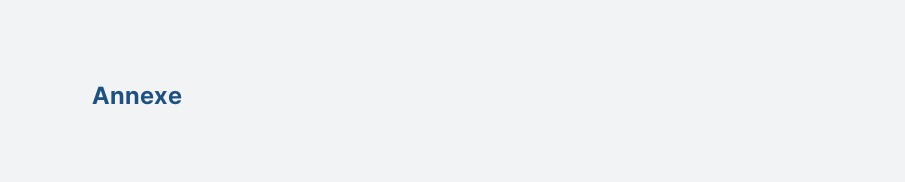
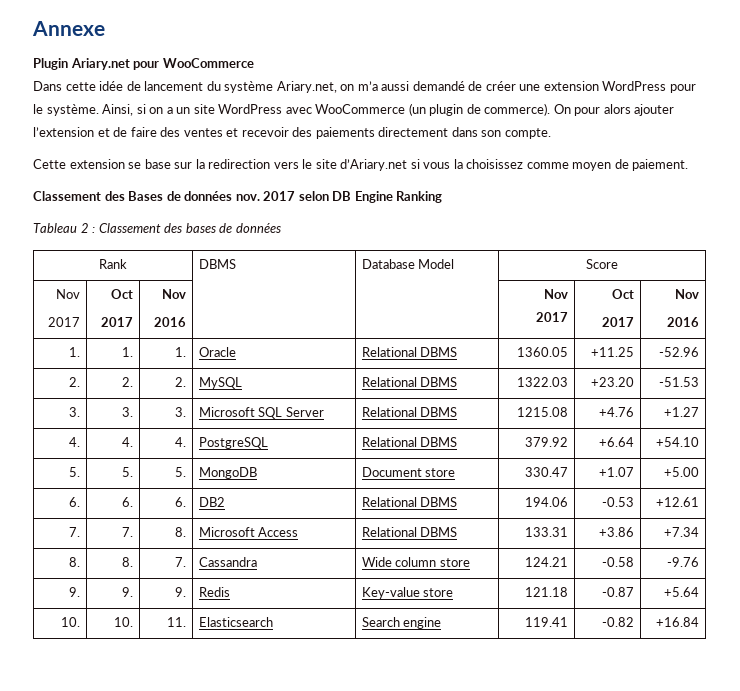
(182, 95) none -> [33,58,254,70] [33,81,696,93] [33,103,675,116] [33,127,551,139] [33,159,689,171] [33,191,443,203] [33,223,281,233] [99,259,127,269] [198,259,236,269] [361,259,455,269] [586,259,618,269] [56,289,81,299] [48,317,81,327] [111,289,134,299] [101,317,134,327] [162,289,187,299] [154,317,187,327] [544,289,569,299] [536,312,569,322] [612,289,635,299] [602,317,635,327] [675,289,700,299] [667,317,700,327] [69,347,81,357] [122,347,134,357] [175,347,187,357] [198,347,236,357] [361,347,458,357] [517,347,569,357] [591,347,635,357] [659,347,700,357] [69,377,81,387] [122,377,134,387] [175,377,187,387] [198,377,242,389] [361,377,458,387] [517,377,569,387] [591,377,635,387] [659,377,700,387] [69,407,81,417] [122,407,134,417] [175,407,187,417] [198,407,324,419] [361,407,458,417] [517,407,569,417] [599,407,635,417] [664,407,700,417] [69,437,81,447] [122,437,134,447] [175,437,187,447] [198,437,268,449] [361,437,458,447] [525,437,569,447] [599,437,635,447] [656,437,700,447] [69,467,81,477] [122,467,134,477] [175,467,187,477] [198,467,257,479] [361,467,456,477] [525,467,569,477] [599,467,635,477] [664,467,700,477] [69,497,81,507] [122,497,134,507] [175,497,187,507] [198,497,225,507] [361,497,458,507] [525,497,569,507] [602,497,635,507] [656,497,700,507] [69,527,81,537] [122,527,134,537] [175,527,187,537] [198,527,299,537] [361,527,458,537] [525,527,569,537] [599,527,635,537] [664,527,700,537] [69,557,81,567] [122,557,134,567] [175,557,187,567] [198,557,257,567] [361,557,470,567] [525,557,569,567] [602,557,635,567] [667,557,700,567] [69,587,81,597] [122,587,134,597] [175,587,187,597] [198,587,230,597] [361,587,454,599] [525,587,569,597] [602,587,635,597] [664,587,700,597] [61,617,81,627] [114,617,134,627] [167,617,187,627] [198,617,273,627] [361,617,442,629] [525,617,569,627] [602,617,635,627] [656,617,700,627] // Plugin Ariary.net pour WooCommerce // Dans cette idée de lancement du système Ariary.net, on m’a aussi demandé de créer une extension WordPress pour le système. Ainsi, si on a un site WordPress avec WooCommerce (un plugin de commerce). On pour alors ajouter l’extension et de faire des ventes et recevoir des paiements directement dans son compte. // Cette extension se base sur la redirection vers le site d’Ariary.net si vous la choisissez comme moyen de paiement. // Classement des Bases de données nov. 2017 selon DB Engine Ranking // Tableau 2 : Classement des bases de données // Rank | DBMS | Database Model | Score // Nov // 2017 | Oct // 2017 | Nov // 2016 | | | Nov // 2017 | Oct // 2017 | Nov // 2016 // 1. | 1. | 1. | Oracle | Relational DBMS | 1360.05 | +11.25 | -52.96 // 2. | 2. | 2. | MySQL | Relational DBMS | 1322.03 | +23.20 | -51.53 // 3. | 3. | 3. | Microsoft SQL Server | Relational DBMS | 1215.08 | +4.76 | +1.27 // 4. | 4. | 4. | PostgreSQL | Relational DBMS | 379.92 | +6.64 | +54.10 // 5. | 5. | 5. | MongoDB | Document store | 330.47 | +1.07 | +5.00 // 6. | 6. | 6. | DB2 | Relational DBMS | 194.06 | -0.53 | +12.61 // 7. | 7. | 8. | Microsoft Access | Relational DBMS | 133.31 | +3.86 | +7.34 // 8. | 8. | 7. | Cassandra | Wide column store | 124.21 | -0.58 | -9.76 // 9. | 9. | 9. | Redis | Key-value store | 121.18 | -0.87 | +5.64 // 10. | 10. | 11. | Elasticsearch | Search engine | 119.41 | -0.82 | +16.84

